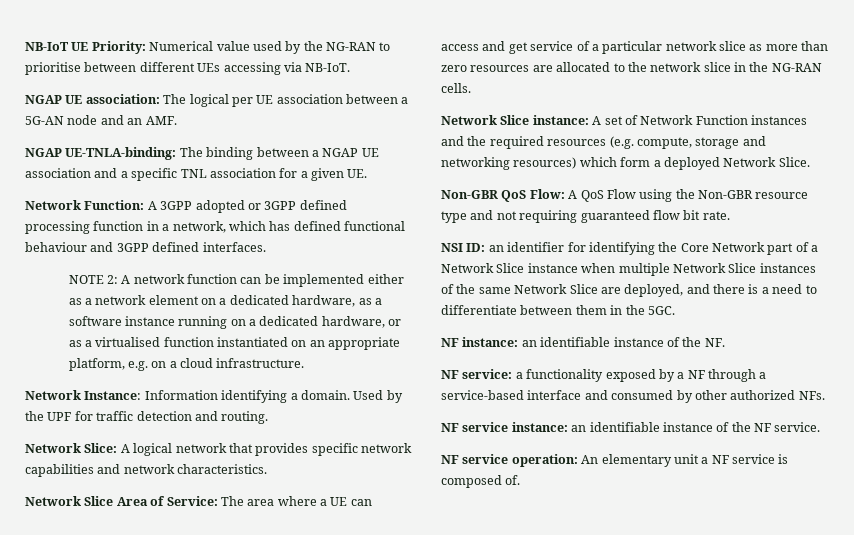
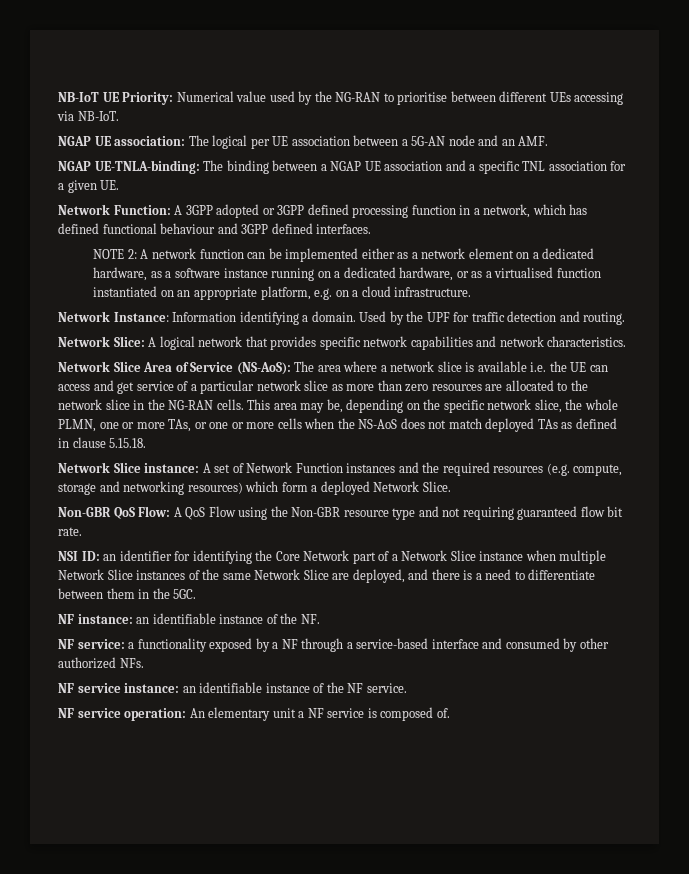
[166,496,218,506] Service: -> [190,362,291,375] Service (NS-AoS):
(327, 502) none -> [390,361,567,372] network slice is available i.e. the
(471, 88) none -> [247,399,618,413] [58,418,617,432] [58,437,147,448] This area may be, depending on the specific network slice, the whole PLMN, one or more TAs, or one or more cells when the NS-AoS does not match deployed TAs as defined in clause 5.15.18.

